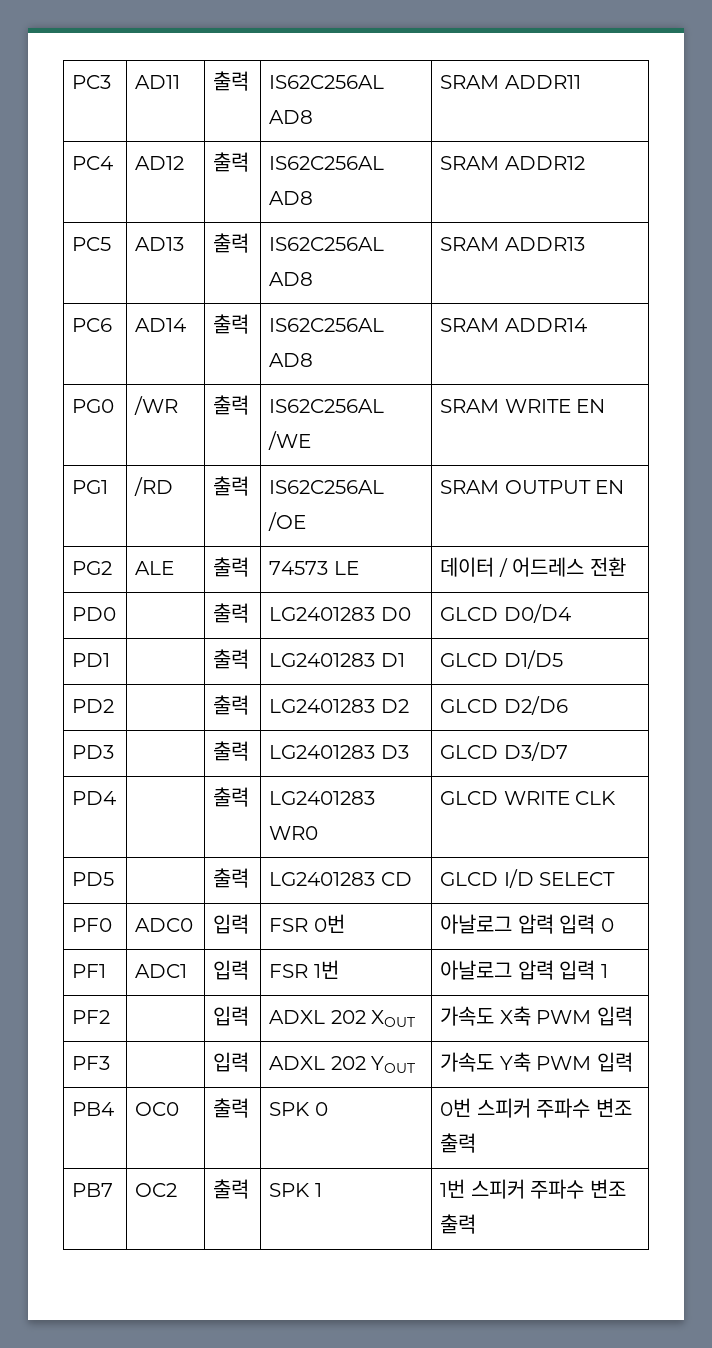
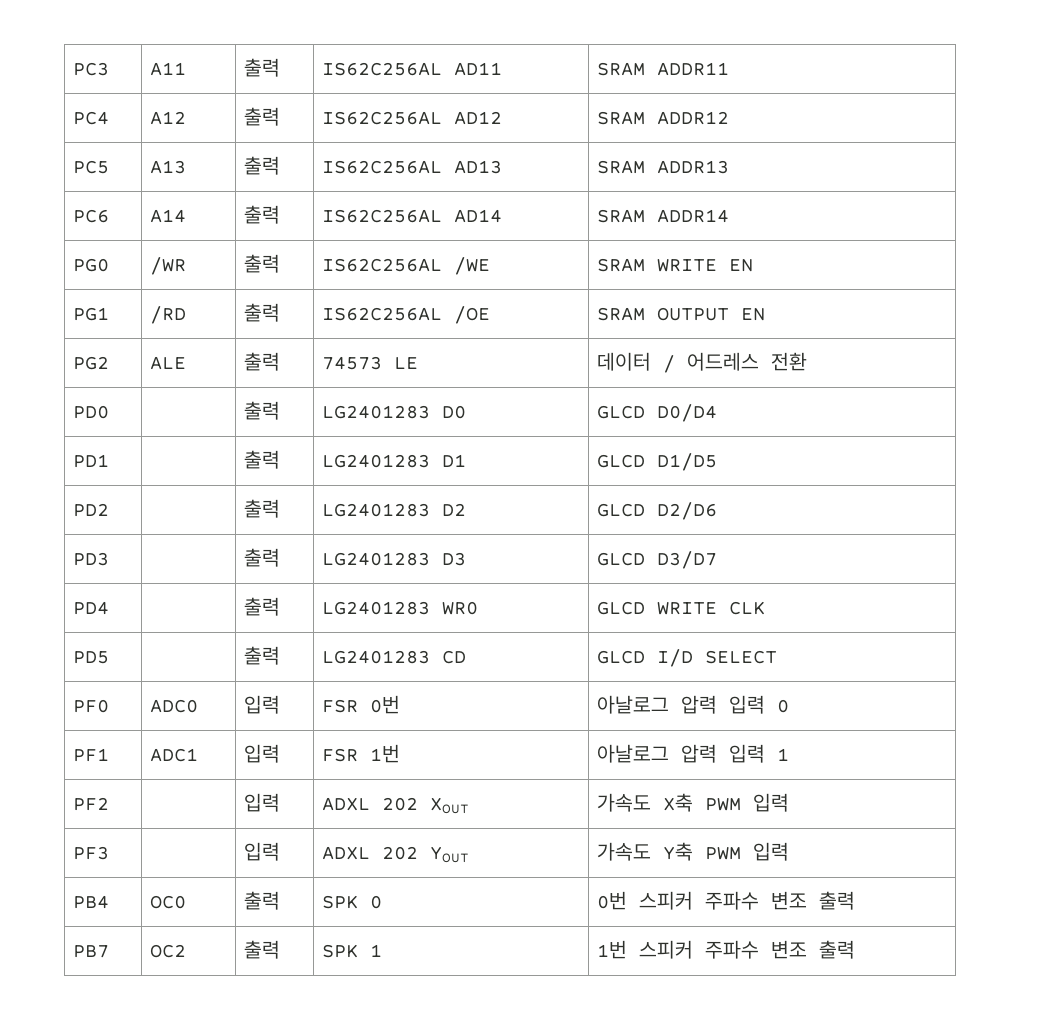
[135,75,181,89] [213,71,250,91] [269,75,385,89] [269,110,314,124] AD11 | 출력 | IS62C256AL AD8 -> [149,62,186,76] [243,58,280,77] [321,62,502,76] A11 | 출력 | IS62C256AL AD11
[135,156,185,170] [213,152,250,172] [269,156,385,170] [269,191,314,205] AD12 | 출력 | IS62C256AL AD8 -> [149,111,186,125] [243,107,280,126] [321,111,502,125] A12 | 출력 | IS62C256AL AD12
[135,237,185,251] [213,233,250,253] [269,237,385,251] [269,272,314,286] AD13 | 출력 | IS62C256AL AD8 -> [149,160,186,174] [243,156,280,175] [321,160,502,174] A13 | 출력 | IS62C256AL AD13
[135,318,187,332] [213,314,250,334] [269,318,385,332] [269,353,314,367] AD14 | 출력 | IS62C256AL AD8 -> [149,209,186,223] [243,205,280,224] [321,209,502,223] A14 | 출력 | IS62C256AL AD14

